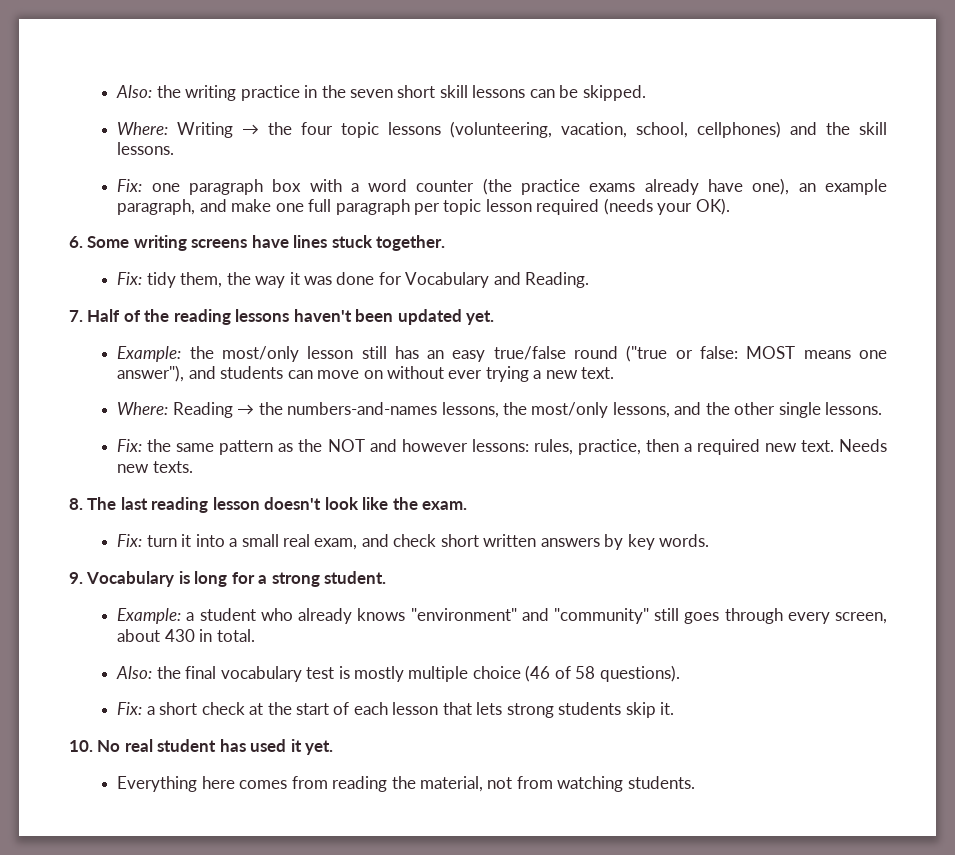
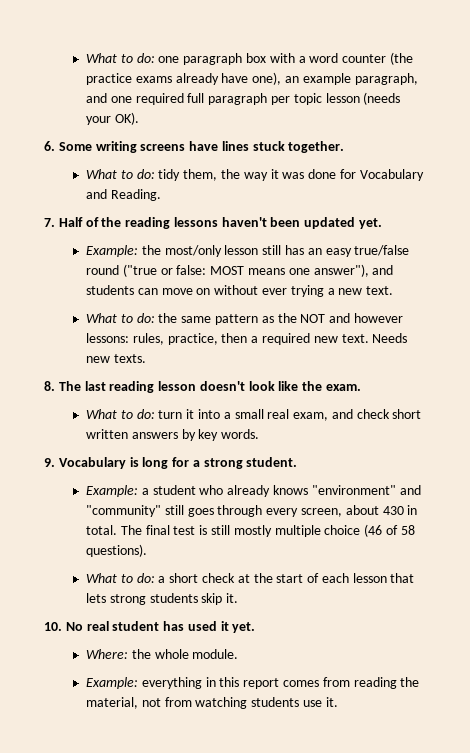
[116,85,646,101] [117,121,888,138] [117,142,175,155] [117,179,143,192] Also: the writing practice in the seven short skill lessons can be skipped. // Where: Writing → the four topic lessons (volunteering, vacation, school, cellphones) and the skill lessons. // Fix: -> [86,53,155,63] What to do:
[231,199,304,212] make one -> [110,93,184,105] one required
[536,199,600,215] required -> (360, 98) none
[117,272,143,285] Fix: -> [86,169,155,179] What to do:
[117,402,883,418] [117,439,143,452] Where: Reading → the numbers-and-names lessons, the most/only lessons, and the other single lessons. // Fix: -> [86,313,155,323] What to do:
[117,534,143,547] Fix: -> [86,409,155,419] What to do:
[116,666,302,682] // Also: the final vocabulary -> [120,525,170,535] The final
(350, 672) none -> [210,525,230,535] still
[117,702,143,715] Fix: -> [86,573,155,583] What to do:
[117,776,235,792] Everything here -> [86,649,239,659] [86,677,280,689] Where: the whole module. // Example: everything in this report
[627,776,695,789] students. -> [251,697,338,707] students use it.

